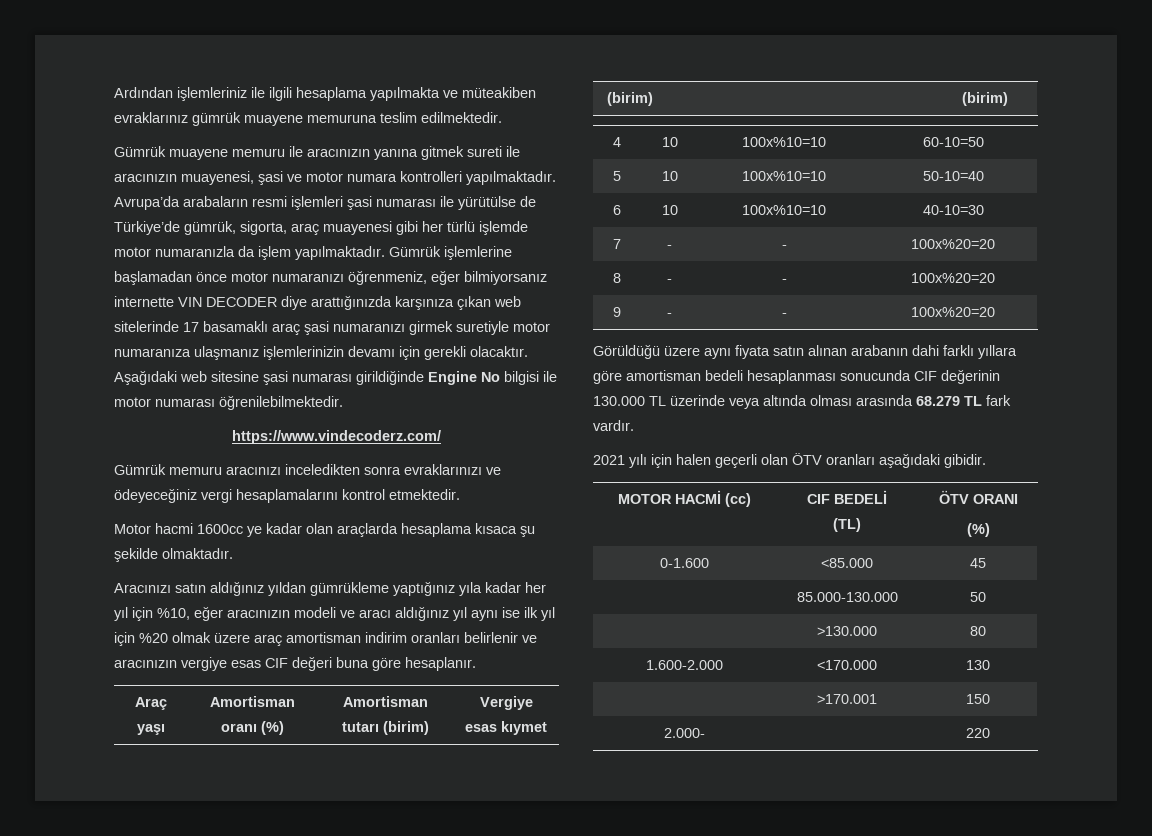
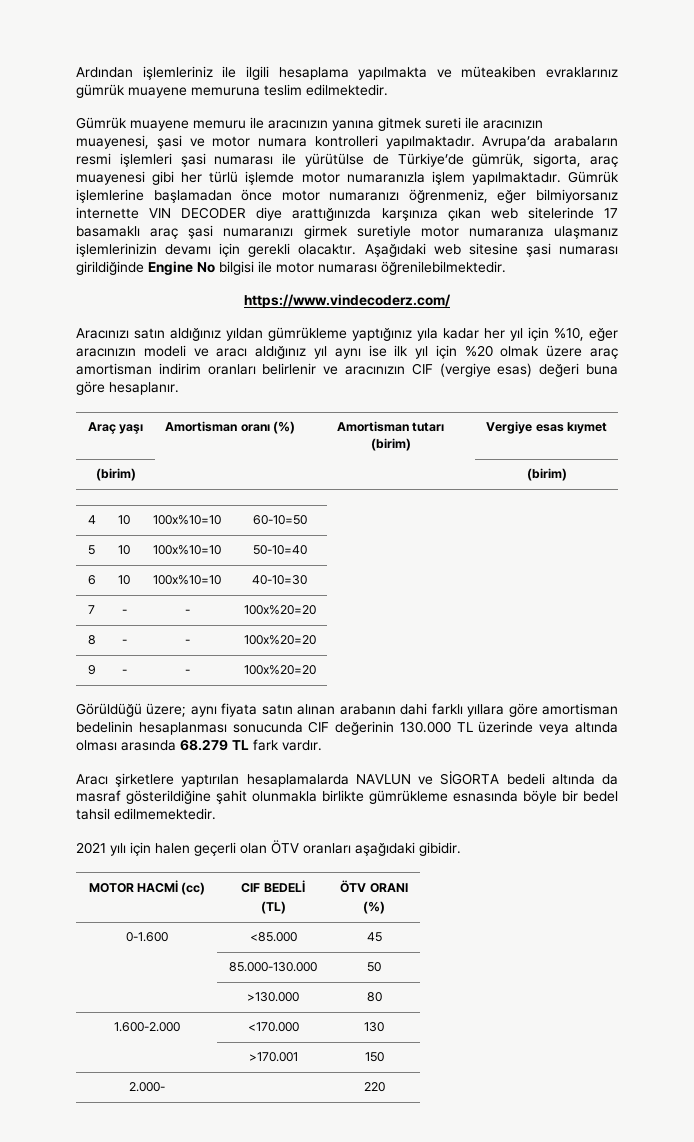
[238,246,255,257] da -> (425, 177) none
[114,464,501,475] [114,488,460,503] [114,523,535,537] [114,548,233,562] // Gümrük memuru aracınızı inceledikten sonra evraklarınızı ve ödeyeceğiniz vergi hesaplamalarını kontrol etmektedir. // Motor hacmi 1600cc ye kadar olan araçlarda hesaplama kısaca şu şekilde olmaktadır. -> (451, 301) none
[181,657,288,671] vergiye esas CIF -> [411,363,533,377] CIF (vergiye esas)
[664,346,700,356] üzere -> [146,703,187,717] üzere;
[705,370,743,381] bedeli -> [76,721,133,733] bedelinin
(634, 425) none -> [76,771,618,787] [76,790,618,804] [76,808,216,820] // Aracı şirketlere yaptırılan hesaplamalarda NAVLUN ve SİGORTA bedeli altında da masraf gösterildiğine şahit olunmakla birlikte gümrükleme esnasında böyle bir bedel tahsil edilmemektedir.

